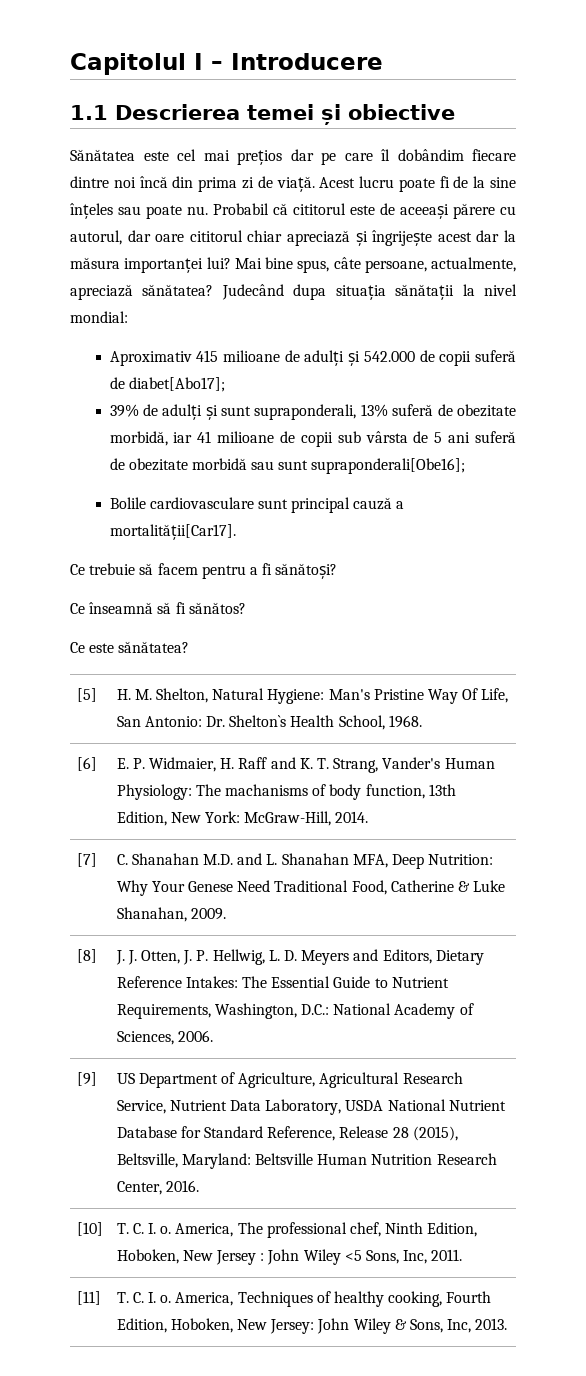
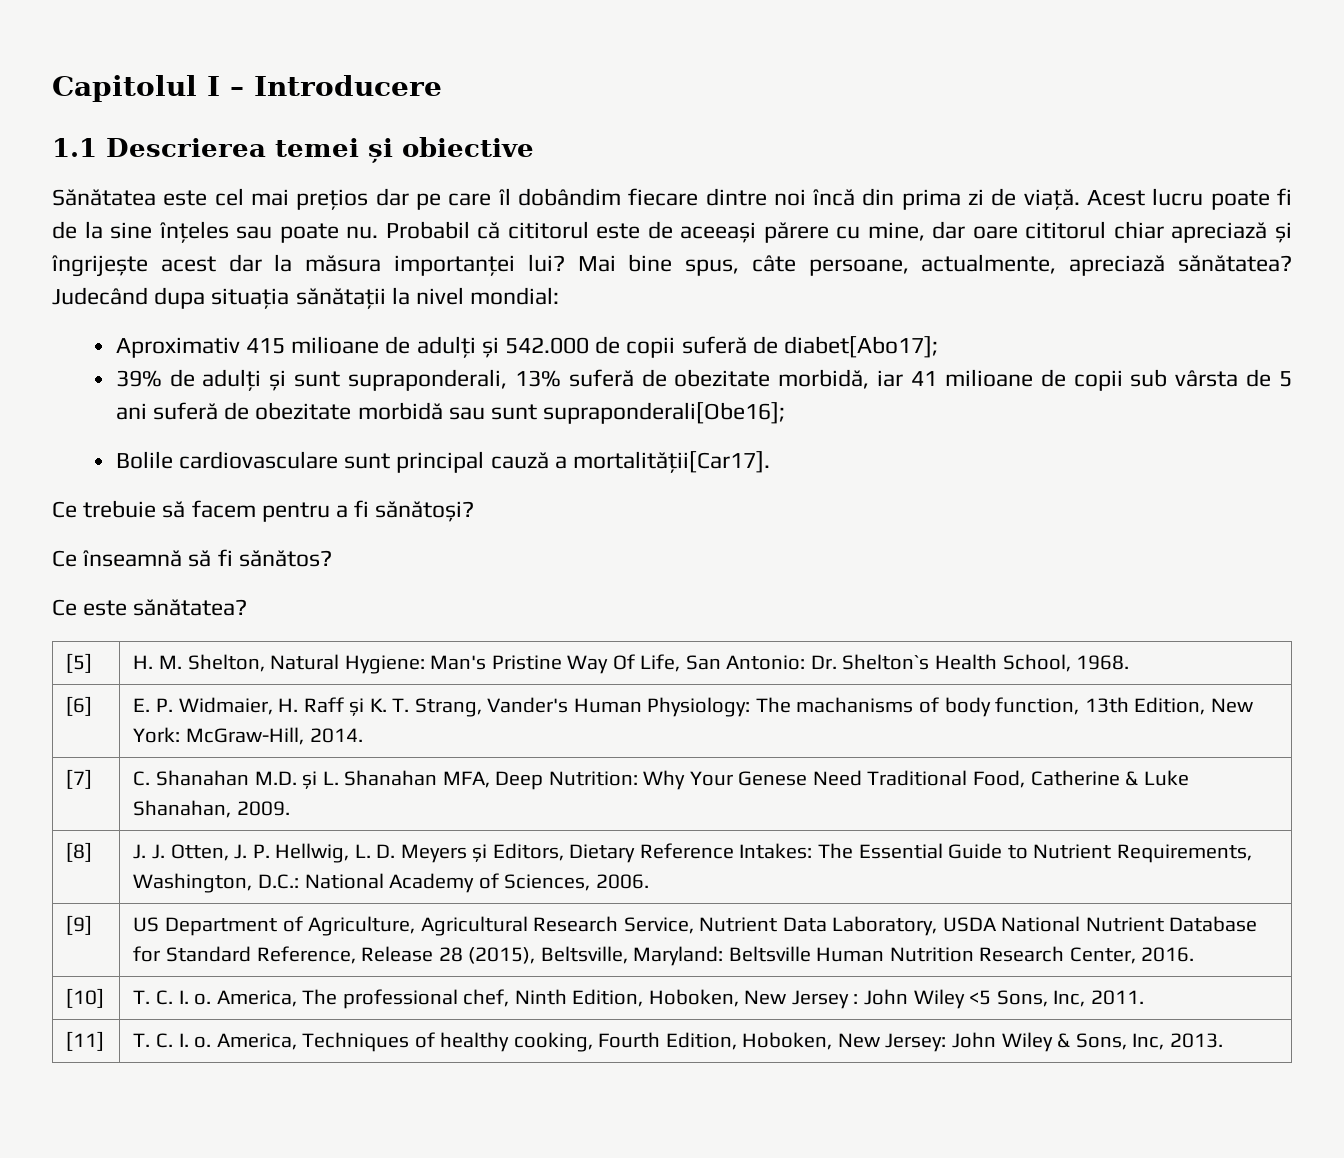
[70,230,122,245] autorul, -> [867,222,925,241] mine,
[270,757,296,769] and -> [349,698,365,716] și
[237,853,263,865] and -> [302,771,318,789] și
[353,949,379,961] and -> [472,844,488,862] și

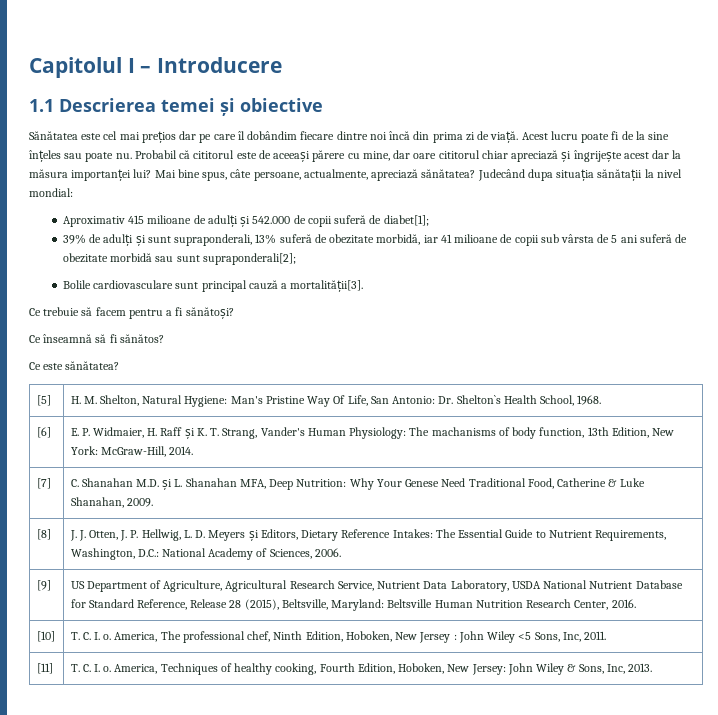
[784,336,939,358] diabet[Abo17]; -> [383,215,429,226] diabet[1];
[543,402,786,424] supraponderali[Obe16]; -> [202,253,296,265] supraponderali[2];
[572,451,770,473] mortalității[Car17]. -> [290,280,364,292] mortalității[3].

